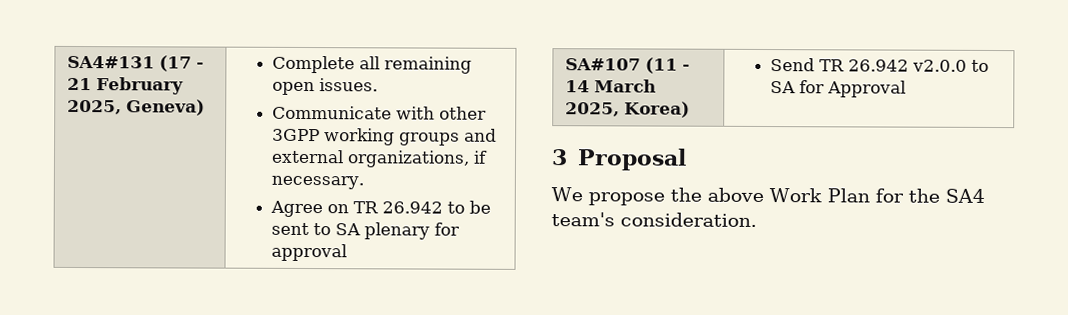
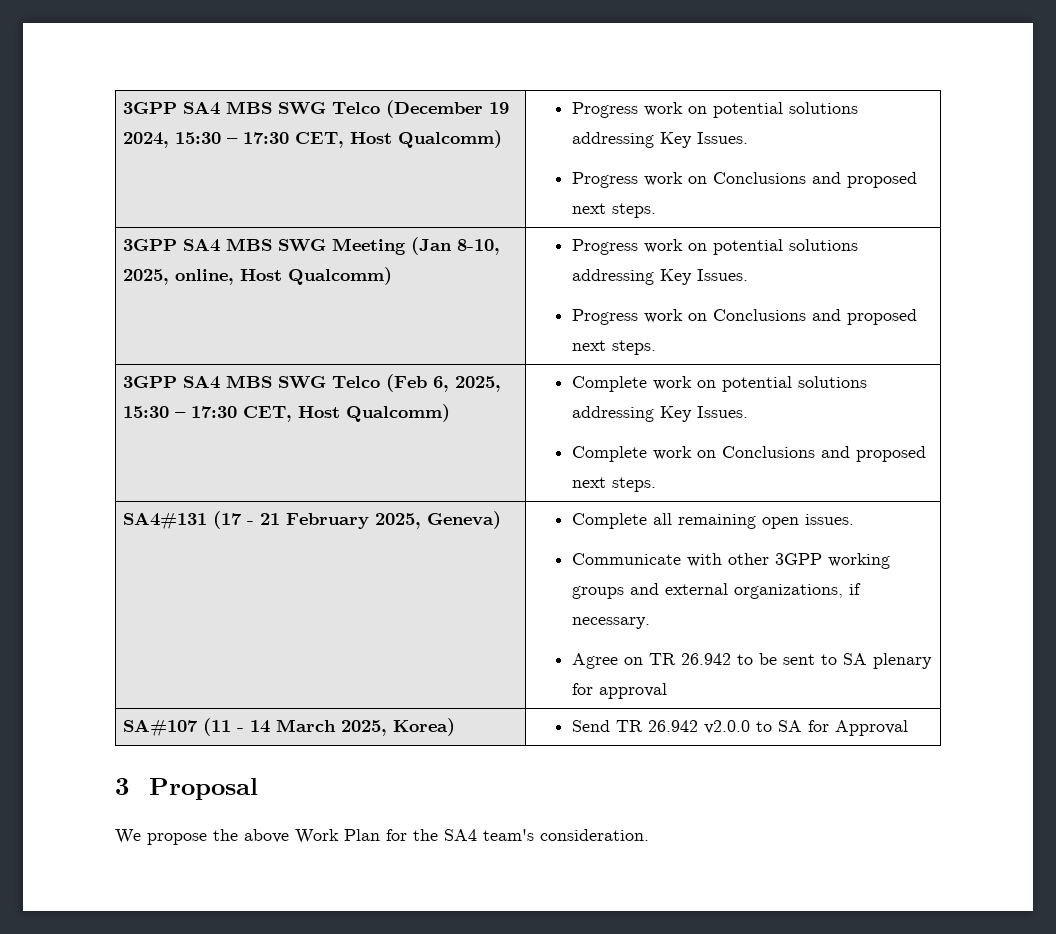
(66, 62) none -> [122,100,509,118] [122,130,502,148] [572,102,859,118] [572,132,749,148] [572,172,918,188] [572,203,657,218] [122,237,500,255] [122,267,392,285] [572,239,859,255] [572,269,749,285] [572,309,918,325] [572,340,657,355] [122,374,501,392] [122,404,450,422] [572,376,868,392] [572,406,749,422] [572,446,927,462] [572,477,657,492] 3GPP SA4 MBS SWG Telco (December 19 2024, 15:30 – 17:30 CET, Host Qualcomm) | Progress work on potential solutions addressing Key Issues. // Progress work on Conclusions and proposed next steps. // 3GPP SA4 MBS SWG Meeting (Jan 8-10, 2025, online, Host Qualcomm) | Progress work on potential solutions addressing Key Issues. // Progress work on Conclusions and proposed next steps. // 3GPP SA4 MBS SWG Telco (Feb 6, 2025, 15:30 – 17:30 CET, Host Qualcomm) | Complete work on potential solutions addressing Key Issues. // Complete work on Conclusions and proposed next steps. //

